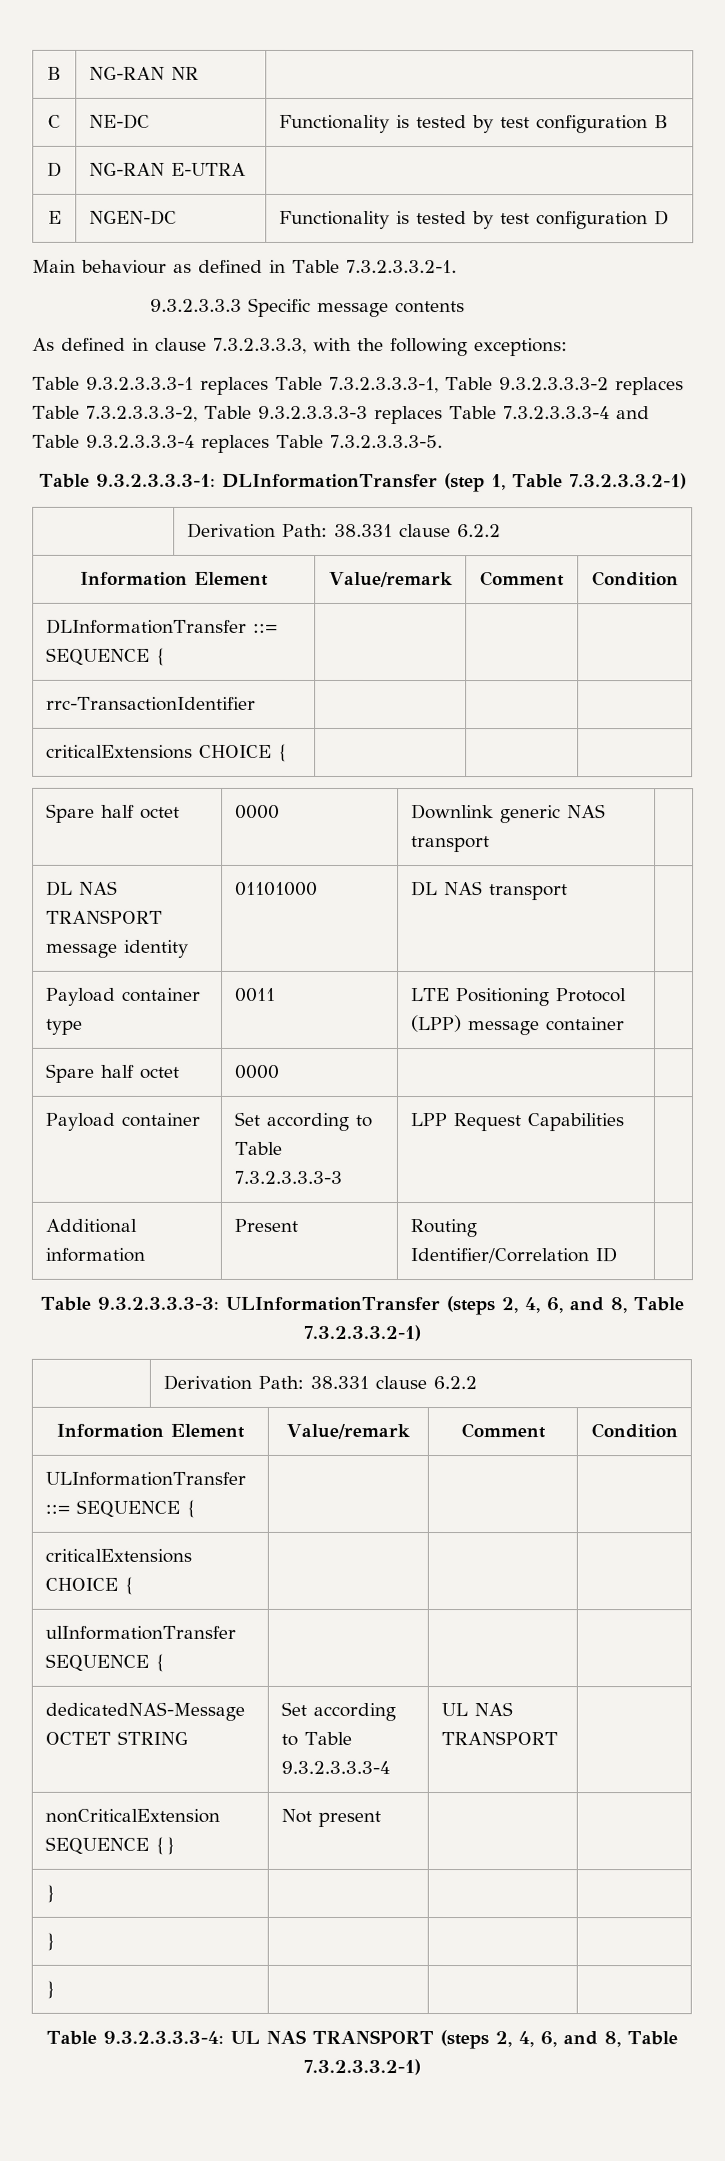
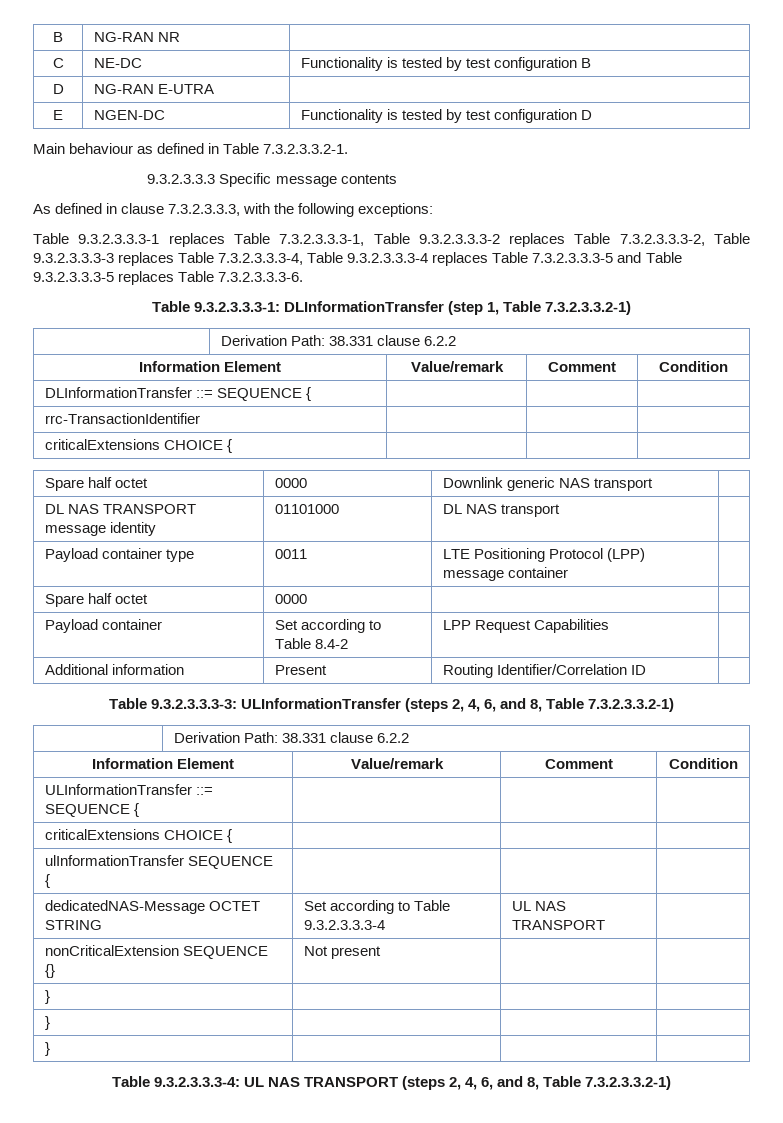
[502,406,650,420] 7.3.2.3.3.3-4 and -> [218,253,304,265] 7.3.2.3.3.3-4,
[329,434,443,449] 7.3.2.3.3.3-5. -> [532,252,682,263] [33,271,304,285] 7.3.2.3.3.3-5 and Table 9.3.2.3.3.3-5 replaces Table 7.3.2.3.3.3-6.
[233,1170,342,1184] 7.3.2.3.3.3-3 -> [314,639,348,649] 8.4-2

